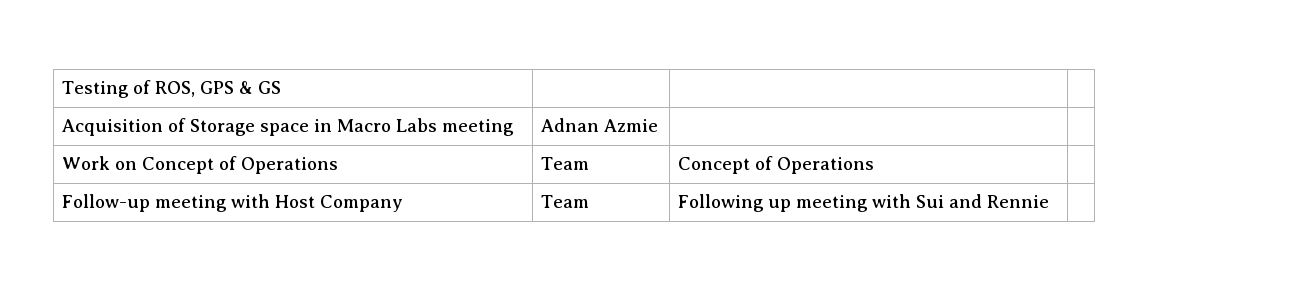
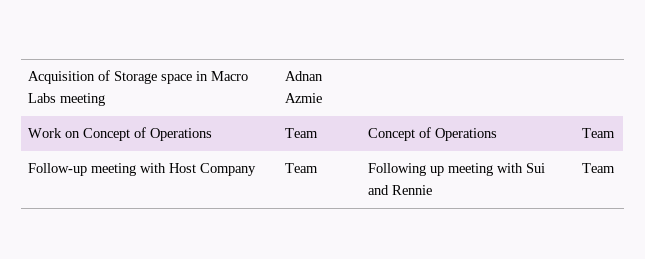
[61,80,281,98] Testing of ROS, GPS & GS | | | // -> (28, 77) none
(874, 165) none -> [582,128,616,138] Team
(1049, 201) none -> [582,163,616,173] Team

